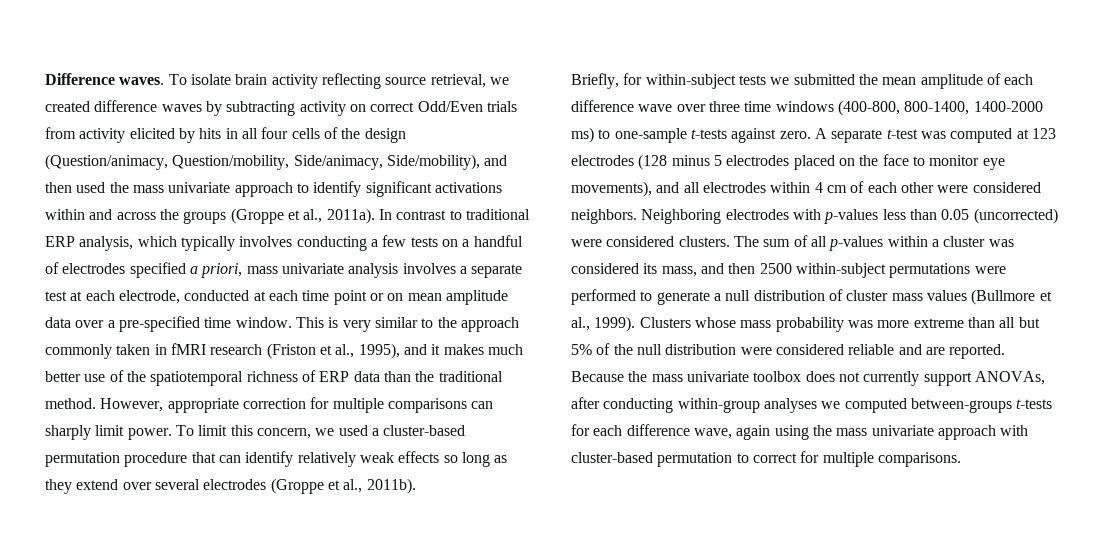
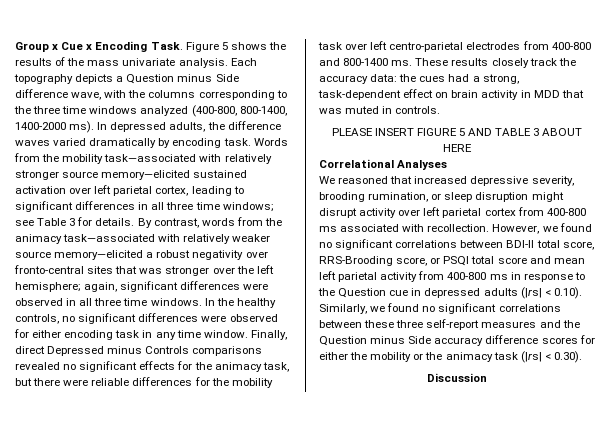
[45,73,509,89] [45,100,517,116] [45,127,406,143] [45,154,508,170] [45,181,502,197] [45,208,530,224] [45,235,523,251] [45,262,523,278] [45,290,508,305] [45,316,519,332] [45,343,523,359] [45,370,503,386] [45,397,494,413] [45,425,466,440] [45,451,508,467] [45,478,416,494] [571,73,1034,89] [571,100,706,112] Difference waves. To isolate brain activity reflecting source retrieval, we created difference waves by subtracting activity on correct Odd/Even trials from activity elicited by hits in all four cells of the design (Question/animacy, Question/mobility, Side/animacy, Side/mobility), and then used the mass univariate approach to identify significant activations within and across the groups (Groppe et al., 2011a). In contrast to traditional ERP analysis, which typically involves conducting a few tests on a handful of electrodes specified a priori, mass univariate analysis involves a separate test at each electrode, conducted at each time point or on mean amplitude data over a pre-specified time window. This is very similar to the approach commonly taken in fMRI research (Friston et al., 1995), and it makes much better use of the spatiotemporal richness of ERP data than the traditional method. However, appropriate correction for multiple comparisons can sharply limit power. To limit this concern, we used a cluster-based permutation procedure that can identify relatively weak effects so long as they extend over several electrodes (Groppe et al., 2011b). // Briefly, for within-subject tests we submitted the mean amplitude of each difference wave over -> [15,41,286,52] [15,57,257,68] [14,74,239,84] [15,89,287,100] [14,106,31,114] Group x Cue x Encoding Task. Figure 5 shows the results of the mass univariate analysis. Each topography depicts a Question minus Side difference wave, with the columns corresponding to the
(834, 106) none -> [140,106,189,116] analyzed
[571,127,1056,143] [571,154,1005,170] [571,181,1041,197] [571,208,1058,224] [571,235,1014,251] [571,263,1006,278] [571,289,1052,305] [571,316,1040,332] [571,343,1006,359] [571,371,1045,386] [571,397,1053,413] [571,424,1029,440] [571,451,961,467] ms) to one-sample t-tests against zero. A separate t-test was computed at 123 electrodes (128 minus 5 electrodes placed on the face to monitor eye movements), and all electrodes within 4 cm of each other were considered neighbors. Neighboring electrodes with p-values less than 0.05 (uncorrected) were considered clusters. The sum of all p-values within a cluster was considered its mass, and then 2500 within-subject permutations were performed to generate a null distribution of cluster mass values (Bullmore et al., 1999). Clusters whose mass probability was more extreme than all but 5% of the null distribution were considered reliable and are reported. Because the mass univariate toolbox does not currently support ANOVAs, after conducting within-group analyses we computed between-groups t-tests for each difference wave, again using the mass univariate approach with cluster-based permutation to correct for multiple comparisons. -> [69,121,281,133] [15,138,288,148] [14,153,272,164] [15,170,248,180] [15,185,244,196] [15,201,274,212] [15,217,282,228] [15,234,271,244] [15,250,268,260] [14,265,274,276] [15,281,269,292] [15,298,276,308] [15,313,278,324] [14,329,287,340] [15,346,263,356] [15,361,289,372] [15,377,273,388] [318,41,591,52] [319,58,576,68] [319,74,519,84] [318,89,584,100] [319,106,441,114] [331,128,583,136] [443,144,472,152] [319,159,448,170] [319,176,574,186] [319,192,564,202] [319,207,586,218] [319,223,592,234] [319,239,594,250] [319,256,585,266] [319,271,585,282] [318,287,582,299] [319,303,561,314] [319,319,580,330] [319,335,595,346] [319,351,582,363] [427,373,487,382] ms). In depressed adults, the difference waves varied dramatically by encoding task. Words from the mobility task—associated with relatively stronger source memory—elicited sustained activation over left parietal cortex, leading to significant differences in all three time windows; see Table 3 for details. By contrast, words from the animacy task—associated with relatively weaker source memory—elicited a robust negativity over fronto-central sites that was stronger over the left hemisphere; again, significant differences were observed in all three time windows. In the healthy controls, no significant differences were observed for either encoding task in any time window. Finally, direct Depressed minus Controls comparisons revealed no significant effects for the animacy task, but there were reliable differences for the mobility task over left centro-parietal electrodes from 400-800 and 800-1400 ms. These results closely track the accuracy data: the cues had a strong, task-dependent effect on brain activity in MDD that was muted in controls. // PLEASE INSERT FIGURE 5 AND TABLE 3 ABOUT HERE // Correlational Analyses // We reasoned that increased depressive severity, brooding rumination, or sleep disruption might disrupt activity over left parietal cortex from 400-800 ms associated with recollection. However, we found no significant correlations between BDI-II total score, RRS-Brooding score, or PSQI total score and mean left parietal activity from 400-800 ms in response to the Question cue in depressed adults (|rs| < 0.10). Similarly, we found no significant correlations between these three self-report measures and the Question minus Side accuracy difference scores for either the mobility or the animacy task (|rs| < 0.30). // Discussion

